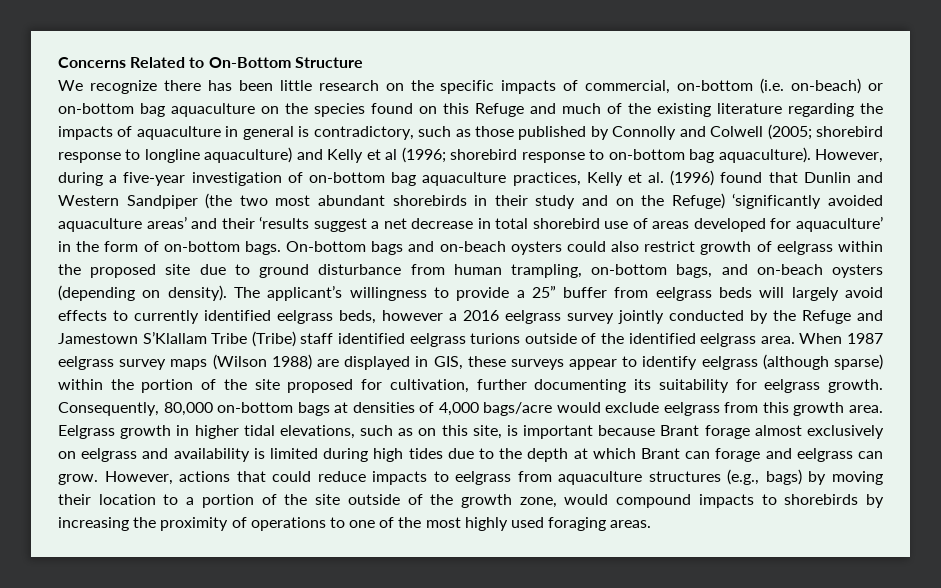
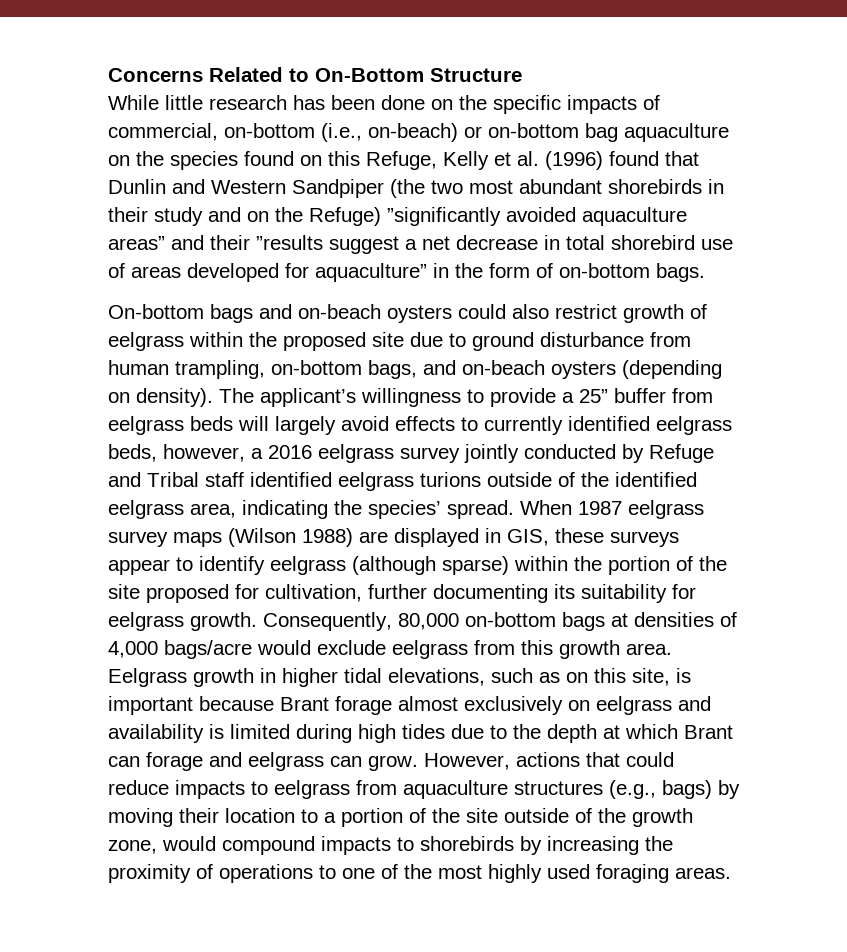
[58,80,379,94] We recognize there has been little research -> [108,95,425,110] While little research has been done
[760,78,785,94] (i.e. -> [321,123,362,142] (i.e.,
[475,103,883,117] [58,124,883,140] [58,147,883,163] [58,172,581,186] Refuge and much of the existing literature regarding the impacts of aquaculture in general is contradictory, such as those published by Connolly and Colwell (2005; shorebird response to longline aquaculture) and Kelly et al (1996; shorebird response to on-bottom bag aquaculture). However, during a five-year investigation of on-bottom bag aquaculture practices, -> [366,151,437,170] Refuge,
[732,193,822,209] ‘significantly -> [387,207,501,226] ”significantly
[146,216,187,229] areas’ -> [108,236,165,250] areas”
[259,216,310,229] ‘results -> [256,235,323,250] ”results
[795,216,883,232] aquaculture’ -> [315,263,427,282] aquaculture”
(281, 248) none -> (705, 272) //
[382,310,443,321] however -> [163,444,245,462] however,
[773,310,883,324] [58,331,296,347] the Refuge and Jamestown S’Klallam Tribe (Tribe) -> [649,444,714,463] [108,472,199,487] Refuge and Tribal
[760,336,795,344] area. -> [190,500,514,519] area, indicating the species’ spread.

